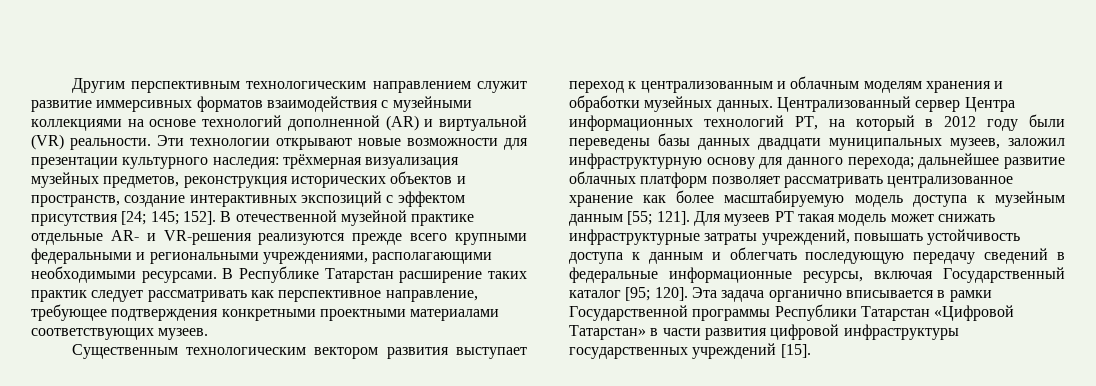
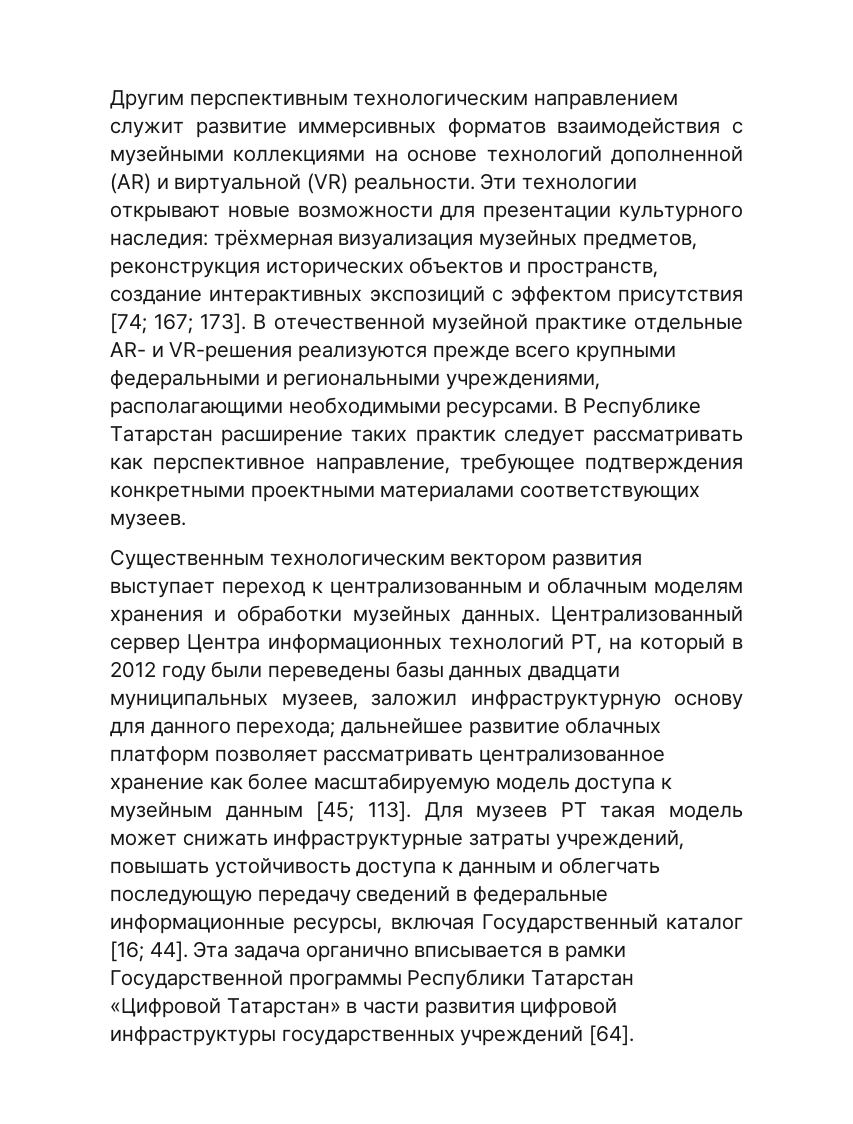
[121,211,216,225] [24; 145; 152]. -> [110,313,247,334] [74; 167; 173].
[627,211,690,225] [55; 121]. -> [316,801,411,822] [45; 113].
[625,287,688,301] [95; 120]. -> [110,941,188,962] [16; 44].
[780,344,811,358] [15]. -> [589,1025,635,1046] [64].

